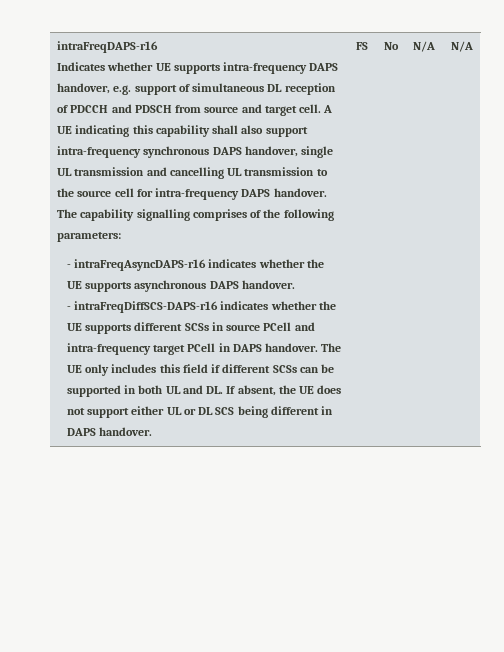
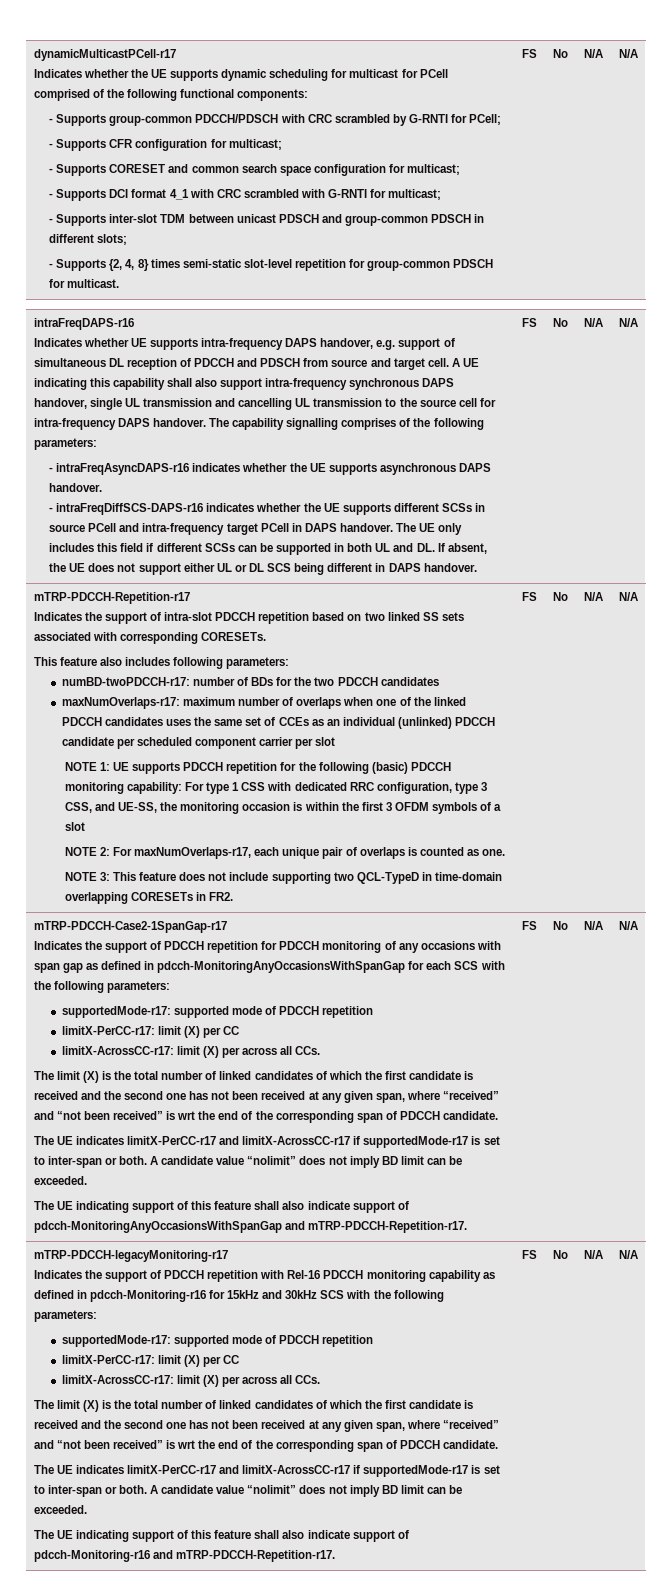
(57, 47) none -> [33,49,176,61] [33,69,448,81] [33,89,309,101] [49,114,502,126] [49,139,282,151] [49,164,461,176] [49,189,442,201] [49,214,485,226] [49,234,128,245] [49,259,494,271] [49,279,120,288] [521,49,537,58] [552,49,568,58] [583,49,603,58] [618,49,638,58] dynamicMulticastPCell-r17 // Indicates whether the UE supports dynamic scheduling for multicast for PCell comprised of the following functional components: // - Supports group-common PDCCH/PDSCH with CRC scrambled by G-RNTI for PCell; // - Supports CFR configuration for multicast; // - Supports CORESET and common search space configuration for multicast; // - Supports DCI format 4_1 with CRC scrambled with G-RNTI for multicast; // - Supports inter-slot TDM between unicast PDSCH and group-common PDSCH in different slots; // - Supports {2, 4, 8} times semi-static slot-level repetition for group-common PDSCH for multicast. | FS | No | N/A | N/A //
(473, 46) none -> [33,592,190,604] [33,612,464,624] [33,632,266,644] [33,657,290,669] [61,677,439,686] [61,697,466,709] [61,717,496,729] [61,737,336,749] [64,762,451,774] [64,782,487,794] [64,802,502,814] [64,822,85,831] [64,847,506,859] [64,872,502,884] [64,892,234,904] [521,592,537,601] [552,592,568,601] [583,592,603,601] [618,592,638,601] [33,921,227,933] [33,941,501,953] [33,961,505,973] [33,981,170,993] [61,1006,374,1018] [61,1026,240,1038] [61,1046,321,1058] [33,1071,474,1083] [33,1091,500,1103] [33,1111,499,1123] [33,1136,500,1148] [33,1156,463,1168] [33,1176,87,1185] [33,1201,409,1213] [33,1221,467,1233] [521,921,537,930] [552,921,568,930] [583,921,603,930] [618,921,638,930] [33,1250,228,1262] [33,1270,495,1282] [33,1290,444,1302] [33,1310,97,1322] [61,1335,374,1347] [61,1355,240,1367] [61,1375,321,1387] [33,1400,474,1412] [33,1420,500,1432] [33,1440,499,1452] [33,1465,500,1477] [33,1485,463,1497] [33,1505,87,1514] [33,1530,409,1542] [33,1550,335,1562] [521,1250,537,1259] [552,1250,568,1259] [583,1250,603,1259] [618,1250,638,1259] // mTRP-PDCCH-Repetition-r17 // Indicates the support of intra-slot PDCCH repetition based on two linked SS sets associated with corresponding CORESETs. // This feature also includes following parameters: // numBD-twoPDCCH-r17: number of BDs for the two PDCCH candidates // maxNumOverlaps-r17: maximum number of overlaps when one of the linked PDCCH candidates uses the same set of CCEs as an individual (unlinked) PDCCH candidate per scheduled component carrier per slot // NOTE 1: UE supports PDCCH repetition for the following (basic) PDCCH monitoring capability: For type 1 CSS with dedicated RRC configuration, type 3 CSS, and UE-SS, the monitoring occasion is within the first 3 OFDM symbols of a slot // NOTE 2: For maxNumOverlaps-r17, each unique pair of overlaps is counted as one. // NOTE 3: This feature does not include supporting two QCL-TypeD in time-domain overlapping CORESETs in FR2. | FS | No | N/A | N/A // mTRP-PDCCH-Case2-1SpanGap-r17 // Indicates the support of PDCCH repetition for PDCCH monitoring of any occasions with span gap as defined in pdcch-MonitoringAnyOccasionsWithSpanGap for each SCS with the following parameters: // supportedMode-r17: supported mode of PDCCH repetition // limitX-PerCC-r17: limit (X) per CC // limitX-AcrossCC-r17: limit (X) per across all CCs. // The limit (X) is the total number of linked candidates of which the first candidate is received and the second one has not been received at any given span, where “received” and “not been received” is wrt the end of the corresponding span of PDCCH candidate. // The UE indicates limitX-PerCC-r17 and limitX-AcrossCC-r17 if supportedMode-r17 is set to inter-span or both. A candidate value “nolimit” does not imply BD limit can be exceeded. // The UE indicating support of this feature shall also indicate support of pdcch-MonitoringAnyOccasionsWithSpanGap and mTRP-PDCCH-Repetition-r17. | FS | No | N/A | N/A // mTRP-PDCCH-legacyMonitoring-r17 // Indicates the support of PDCCH repetition with Rel-16 PDCCH monitoring capability as defined in pdcch-Monitoring-r16 for 15kHz and 30kHz SCS with the following parameters: // supportedMode-r17: supported mode of PDCCH repetition // limitX-PerCC-r17: limit (X) per CC // limitX-AcrossCC-r17: limit (X) per across all CCs. // The limit (X) is the total number of linked candidates of which the first candidate is received and the second one has not been received at any given span, where “received” and “not been received” is wrt the end of the corresponding span of PDCCH candidate. // The UE indicates limitX-PerCC-r17 and limitX-AcrossCC-r17 if supportedMode-r17 is set to inter-span or both. A candidate value “nolimit” does not imply BD limit can be exceeded. // The UE indicating support of this feature shall also indicate support of pdcch-Monitoring-r16 and mTRP-PDCCH-Repetition-r17. | FS | No | N/A | N/A

